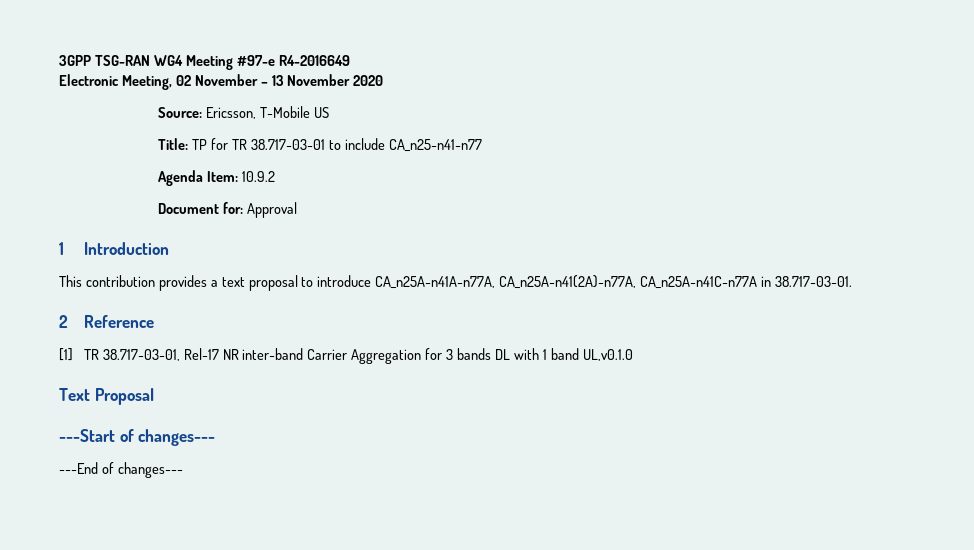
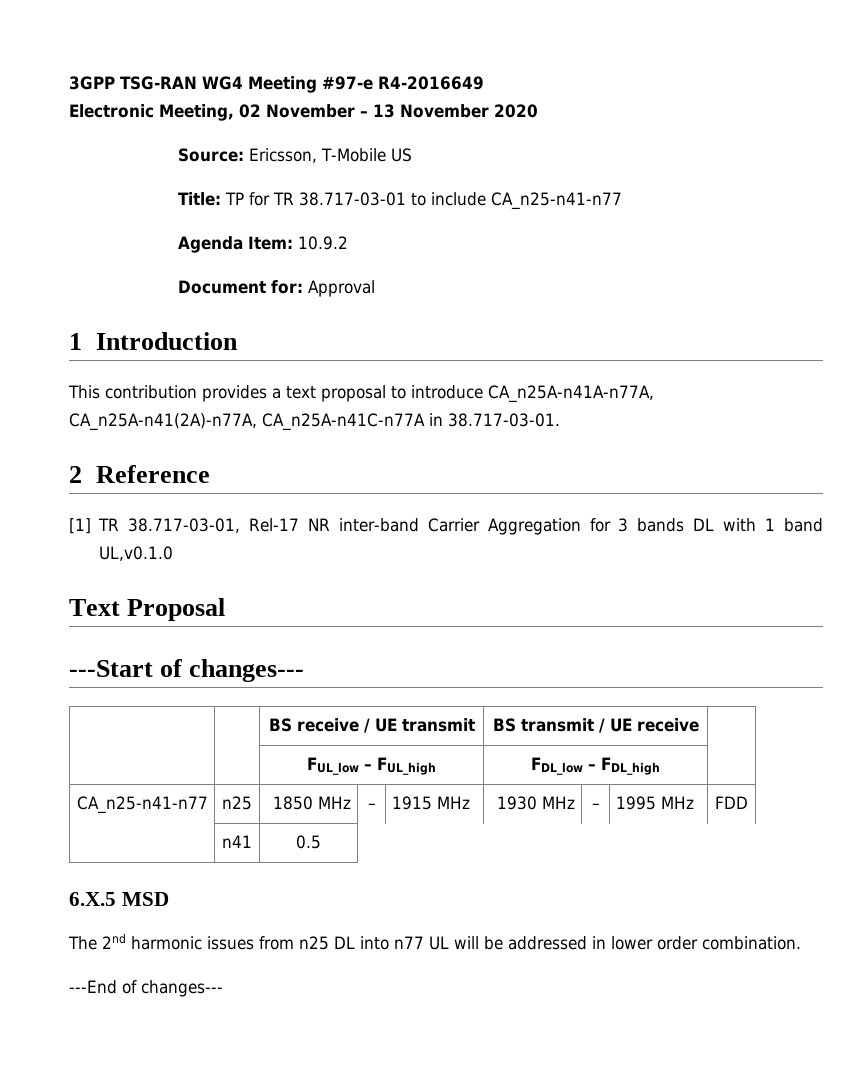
(216, 437) none -> [268,718,475,733] [492,718,699,733] [307,757,436,775] [531,757,660,775] [76,796,208,814] [222,796,252,810] [273,796,352,810] [367,803,376,809] [391,796,470,810] [497,796,576,810] [591,803,600,809] [615,796,694,810] [715,796,748,809] [222,835,252,848] [296,835,321,849] [69,892,169,906] [68,933,801,950] // | | BS receive / UE transmit | BS transmit / UE receive | // | | FUL_low – FUL_high | FDL_low – FDL_high | // CA_n25-n41-n77 | n25 | 1850 MHz | – | 1915 MHz | 1930 MHz | – | 1995 MHz | FDD // | n41 | 0.5 // 6.X.5 MSD // The 2nd harmonic issues from n25 DL into n77 UL will be addressed in lower order combination.

